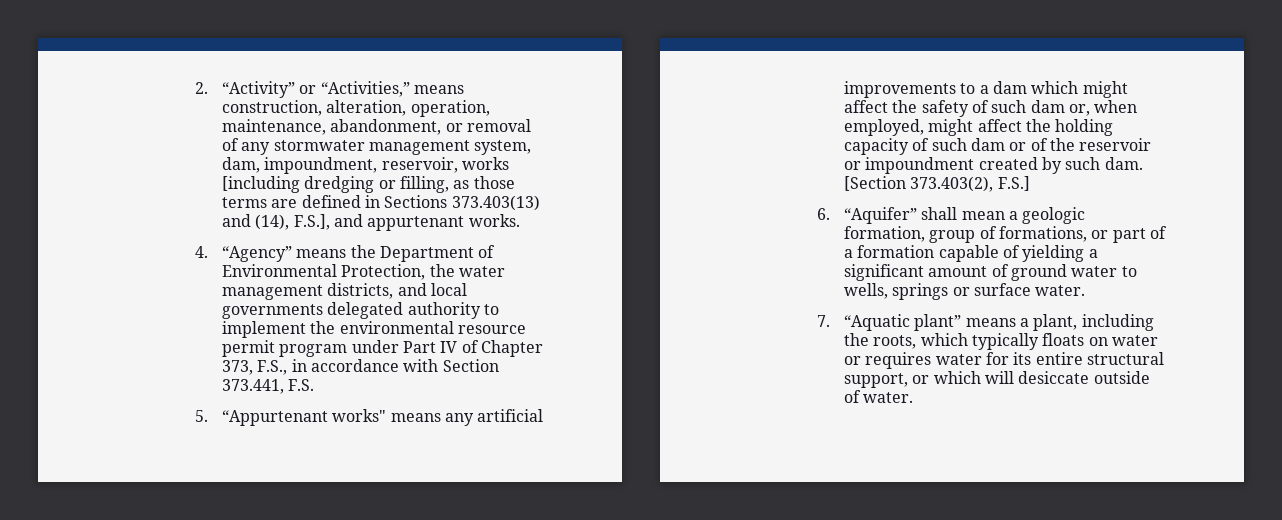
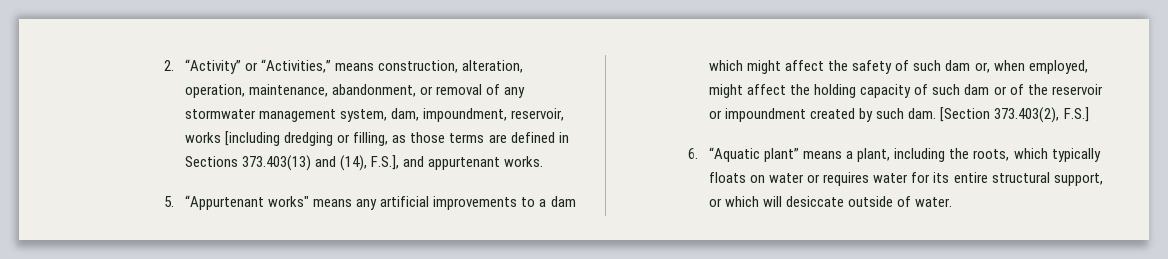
[195,245,496,262] [222,264,506,280] [222,283,468,300] [222,302,500,319] [222,321,527,338] [222,340,544,357] [222,359,499,375] [222,379,315,394] // 4. “Agency” means the Department of Environmental Protection, the water management districts, and local governments delegated authority to implement the environmental resource permit program under Part IV of Chapter 373, F.S., in accordance with Section 373.441, F.S. -> (544, 161) none
[844,207,1086,224] [844,226,1168,243] [844,245,1098,262] [844,264,1137,281] [844,283,1086,300] [817,315,831,327] “Aquifer” shall mean a geologic formation, group of formations, or part of a formation capable of yielding a significant amount of ground water to wells, springs or surface water. // 7. -> (699, 153) none

